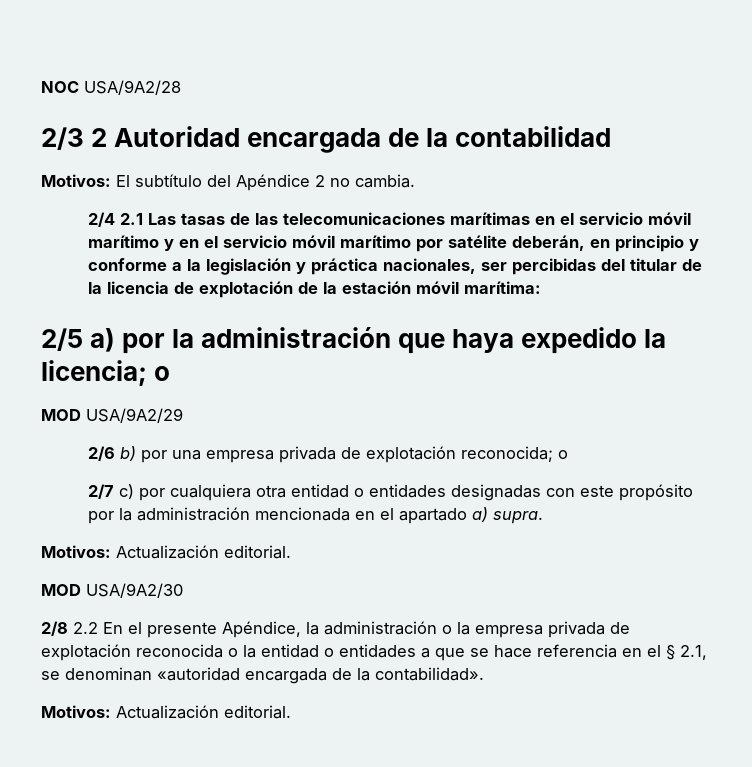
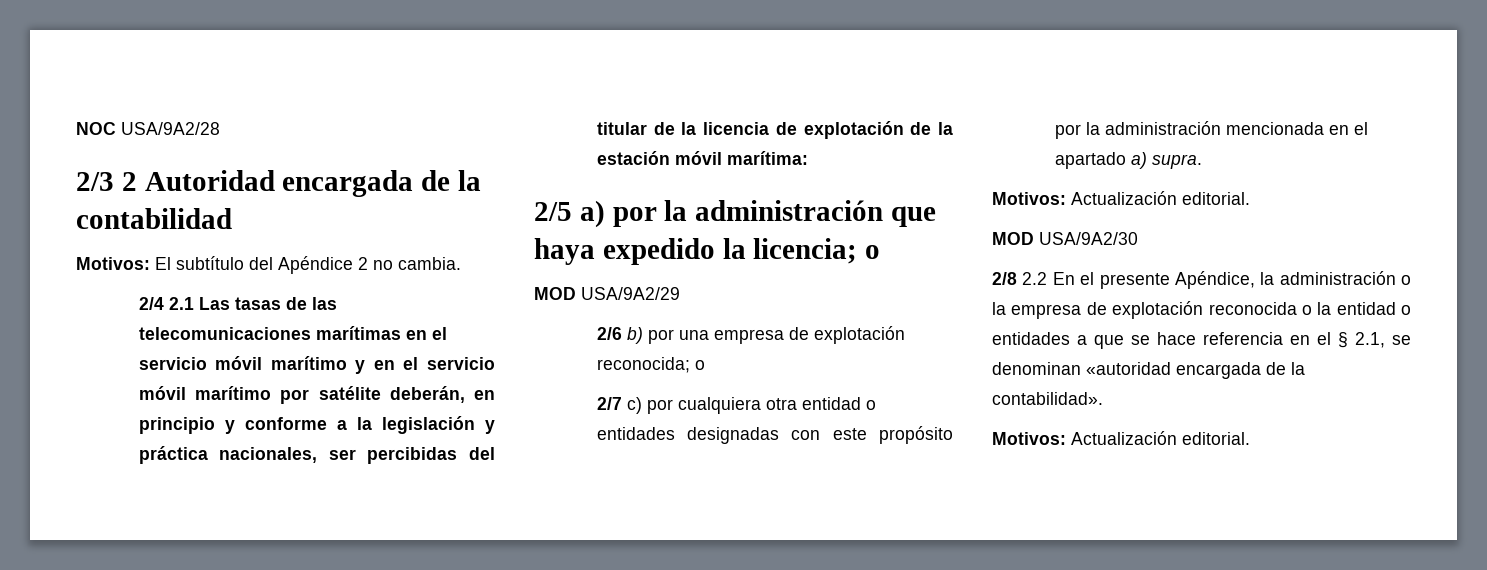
[279,446,337,463] privada -> (784, 336) none
[548,621,605,638] privada -> (1082, 311) none

